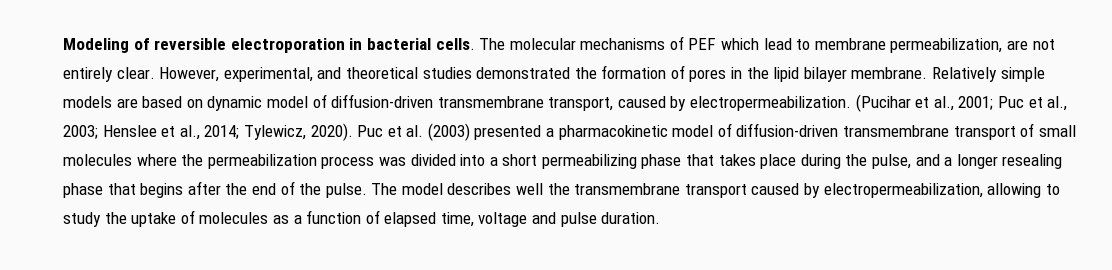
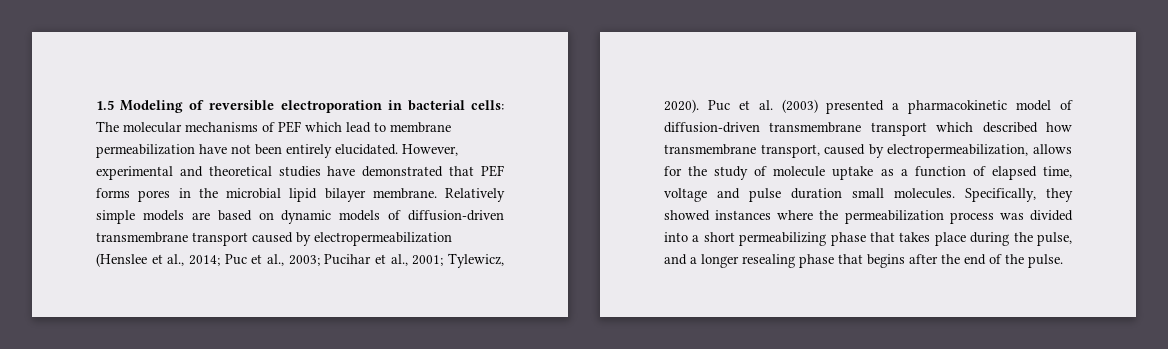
(63, 45) none -> [96,100,114,110] 1.5
[435,38,475,50] cells. -> [471,100,505,110] cells:
[890,38,1055,53] [63,65,685,82] permeabilization, are not entirely clear. However, experimental, and theoretical studies demonstrated the formation of -> [96,144,458,158] [96,165,504,180] [96,188,130,198] permeabilization have not been entirely elucidated. However, experimental and theoretical studies have demonstrated that PEF forms
(769, 73) none -> [226,188,281,199] microbial
[266,94,994,112] model of diffusion-driven transmembrane transport, caused by electropermeabilization. (Pucihar et al., 2001; -> [339,210,504,221] [96,232,452,246] [96,253,220,267] models of diffusion-driven transmembrane transport caused by electropermeabilization (Henslee et al., 2014;
[102,125,240,140] Henslee et al., 2014; -> [324,254,444,266] Pucihar et al., 2001;
[1020,123,1076,137] [63,154,132,166] of small molecules -> [936,122,1072,133] [664,144,1072,158] [664,166,1072,180] [664,188,1073,202] [664,210,772,221] which described how transmembrane transport, caused by electropermeabilization, allows for the study of molecule uptake as a function of elapsed time, voltage and pulse duration small molecules. Specifically, they showed instances
[371,183,1060,198] [63,210,661,227] The model describes well the transmembrane transport caused by electropermeabilization, allowing to study the uptake of molecules as a function of elapsed time, voltage and pulse duration. -> (1063, 261) none

